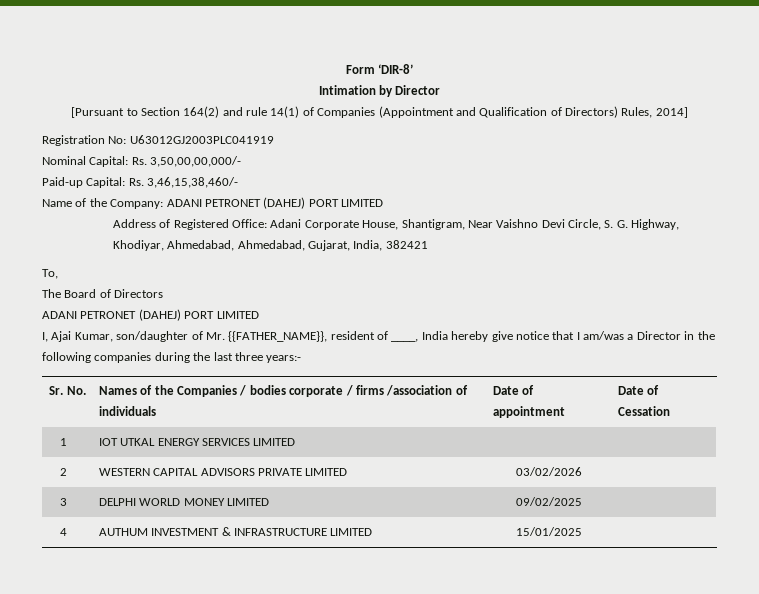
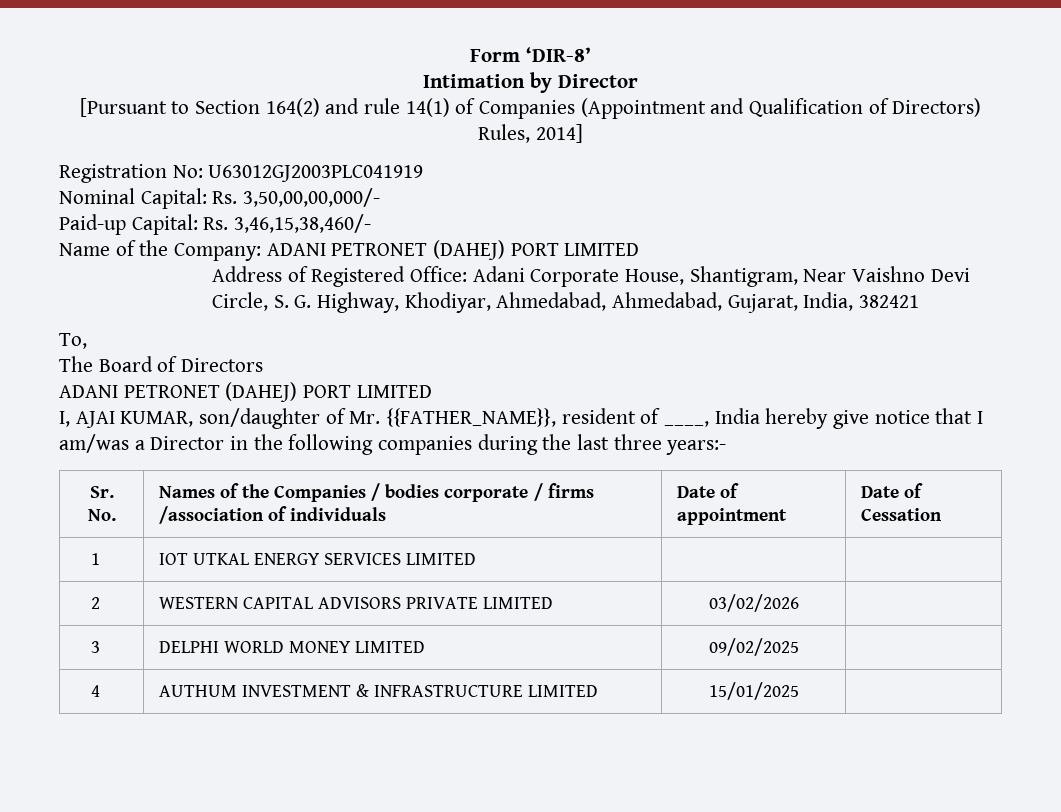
[51,331,113,342] Ajai Kumar, -> [75,411,194,428] AJAI KUMAR,

